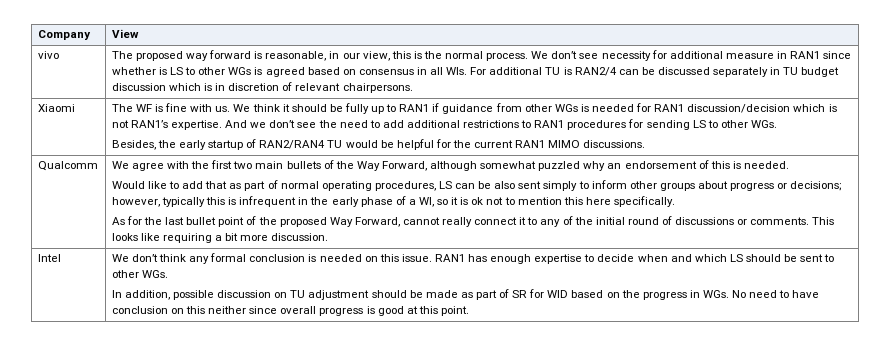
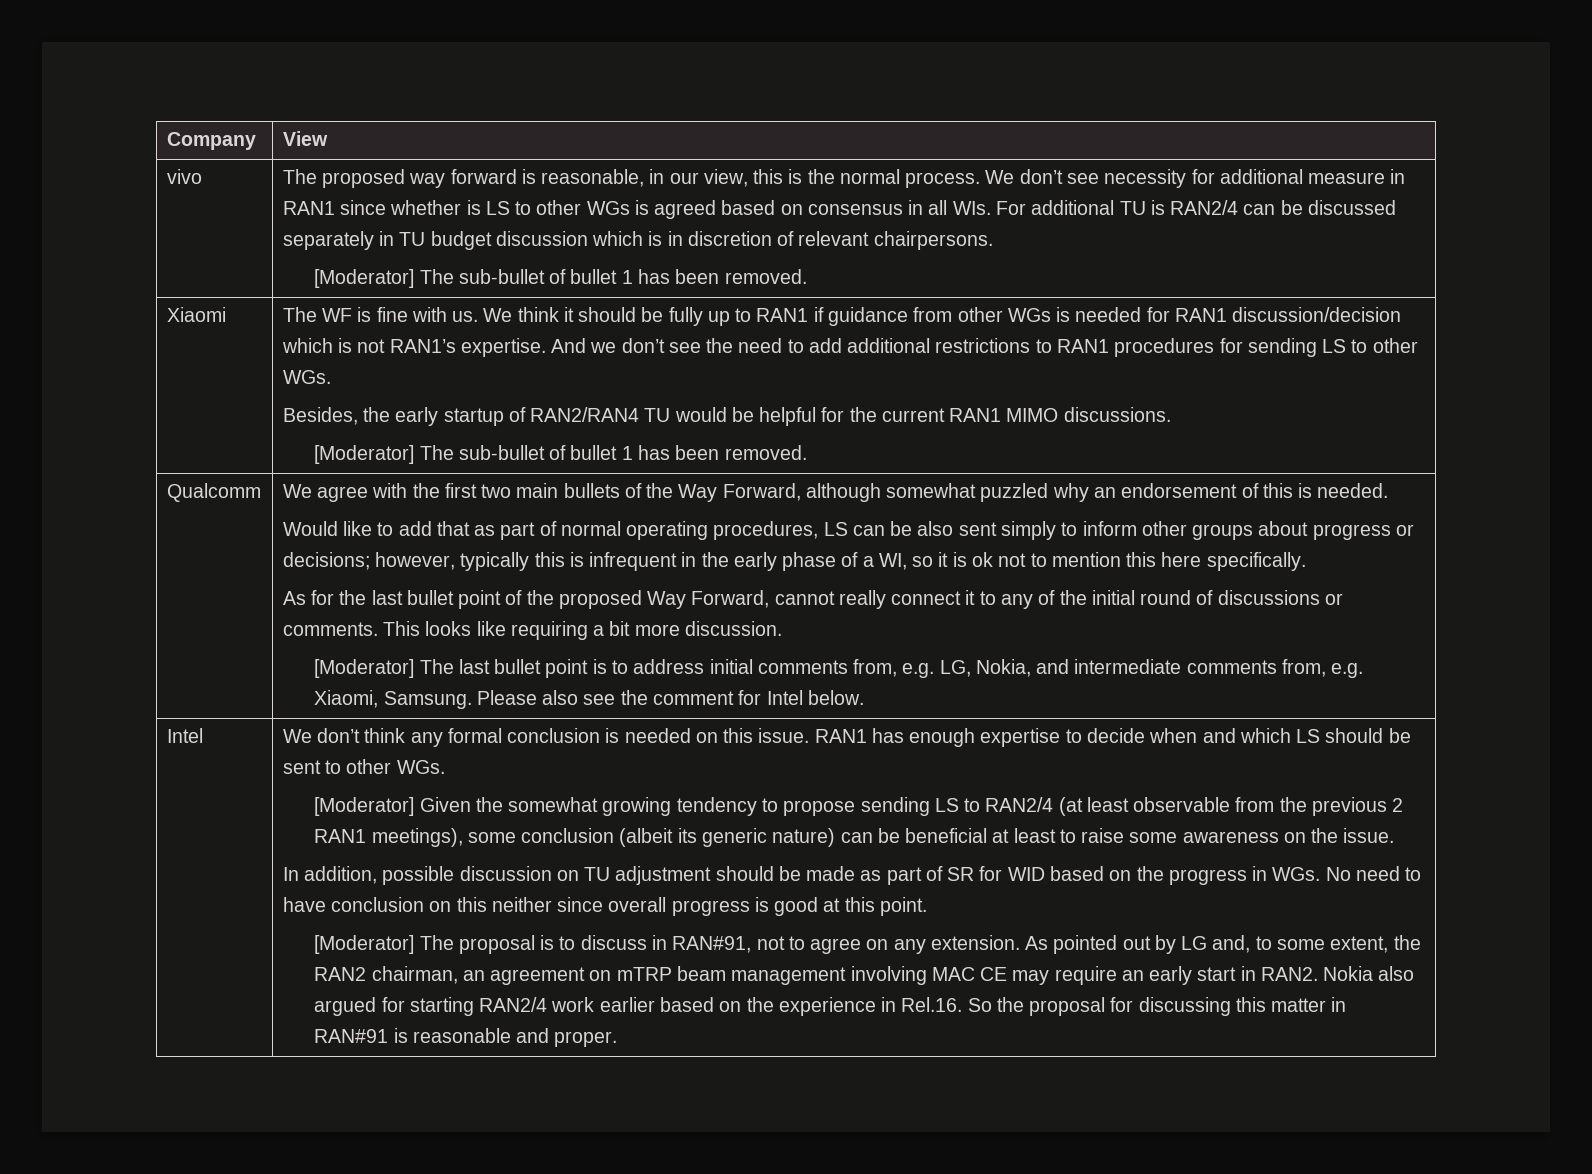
(413, 88) none -> [314,269,807,288] // [Moderator] The sub-bullet of bullet 1 has been removed.
(646, 144) none -> [314,445,807,464] // [Moderator] The sub-bullet of bullet 1 has been removed.
(329, 237) none -> [314,659,1364,678] [314,690,864,709] // [Moderator] The last bullet point is to address initial comments from, e.g. LG, Nokia, and intermediate comments from, e.g. Xiaomi, Samsung. Please also see the comment for Intel below.
(168, 274) none -> [314,797,1404,816] [314,828,1395,847] // [Moderator] Given the somewhat growing tendency to propose sending LS to RAN2/4 (at least observable from the previous 2 RAN1 meetings), some conclusion (albeit its generic nature) can be beneficial at least to raise some awareness on the issue.
(469, 311) none -> [314,935,1421,954] [314,966,1415,985] [314,997,1347,1016] [314,1028,618,1047] // [Moderator] The proposal is to discuss in RAN#91, not to agree on any extension. As pointed out by LG and, to some extent, the RAN2 chairman, an agreement on mTRP beam management involving MAC CE may require an early start in RAN2. Nokia also argued for starting RAN2/4 work earlier based on the experience in Rel.16. So the proposal for discussing this matter in RAN#91 is reasonable and proper.

